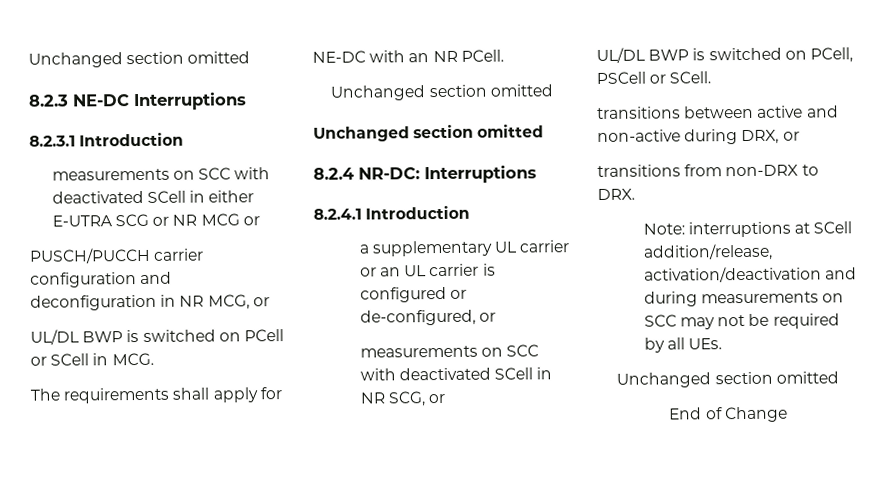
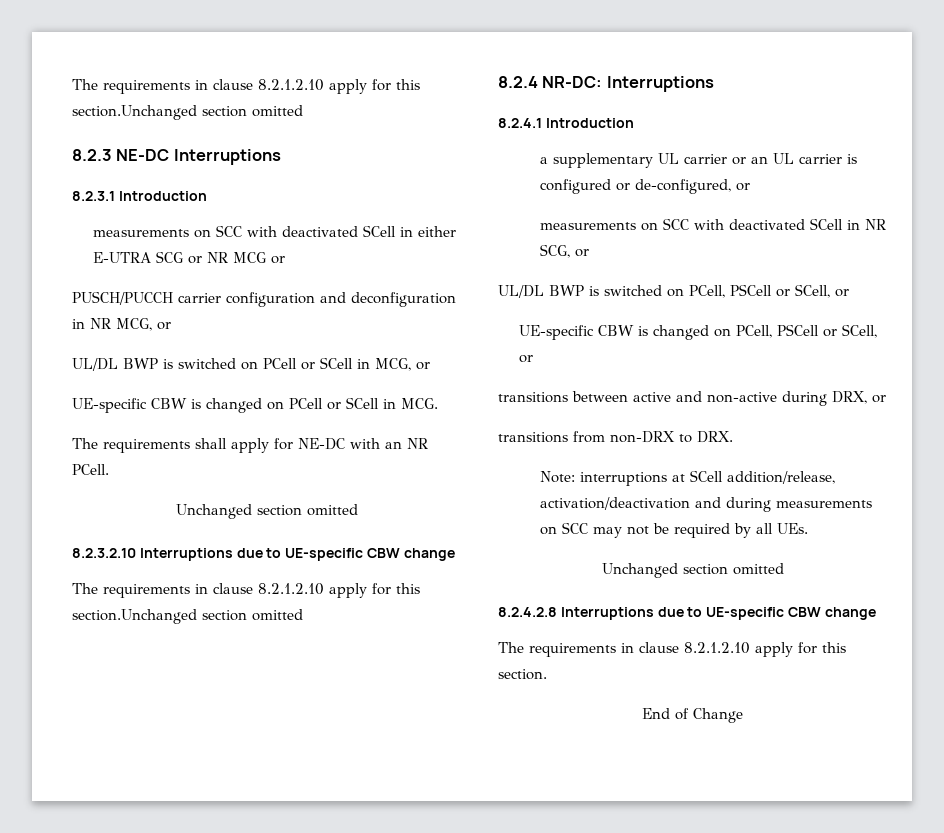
[28,52,123,68] Unchanged -> [72,79,420,94] [72,105,197,120] The requirements in clause 8.2.1.2.10 apply for this section.Unchanged
(109, 359) none -> [375,358,430,371] [72,397,396,413] MCG, or // UE-specific CBW is changed on PCell or SCell in
[313,126,410,142] Unchanged -> [72,548,455,561] [72,583,420,598] [72,609,197,624] 8.2.3.2.10 Interruptions due to UE-specific CBW change // The requirements in clause 8.2.1.2.10 apply for this section.Unchanged
[669,71,712,84] SCell. -> [795,284,849,298] [518,324,877,340] [518,355,533,363] SCell, or // UE-specific CBW is changed on PCell, PSCell or SCell, or
(839, 377) none -> [498,607,876,620] [498,642,846,657] [498,669,547,680] // 8.2.4.2.8 Interruptions due to UE-specific CBW change // The requirements in clause 8.2.1.2.10 apply for this section.

